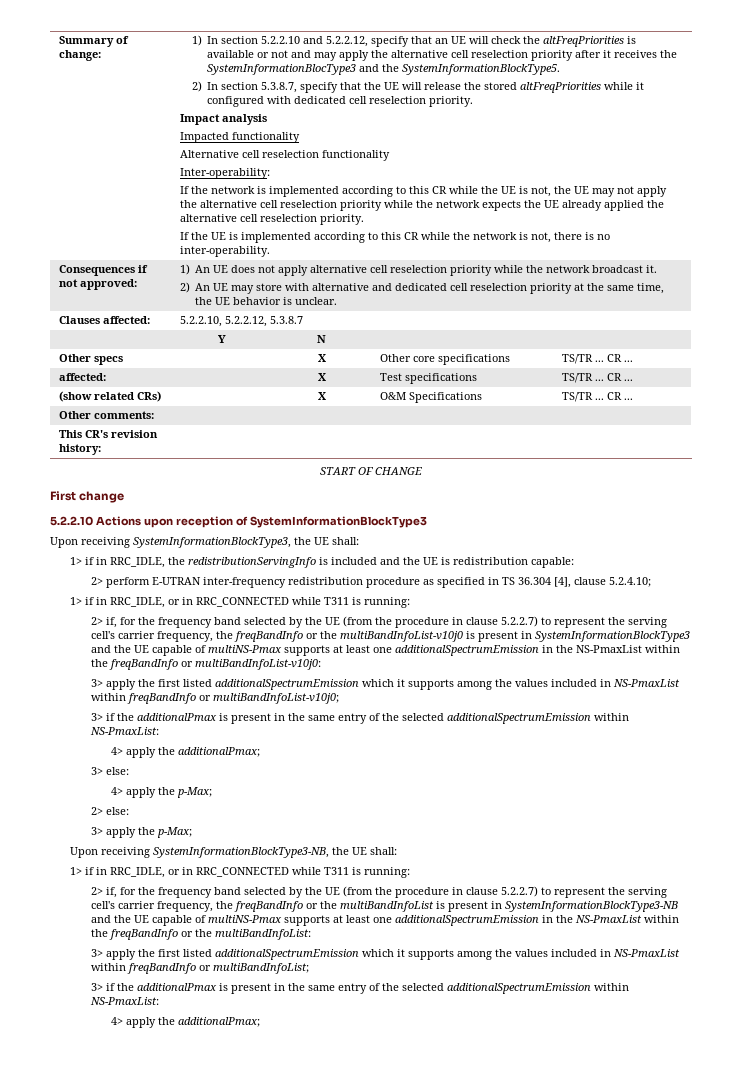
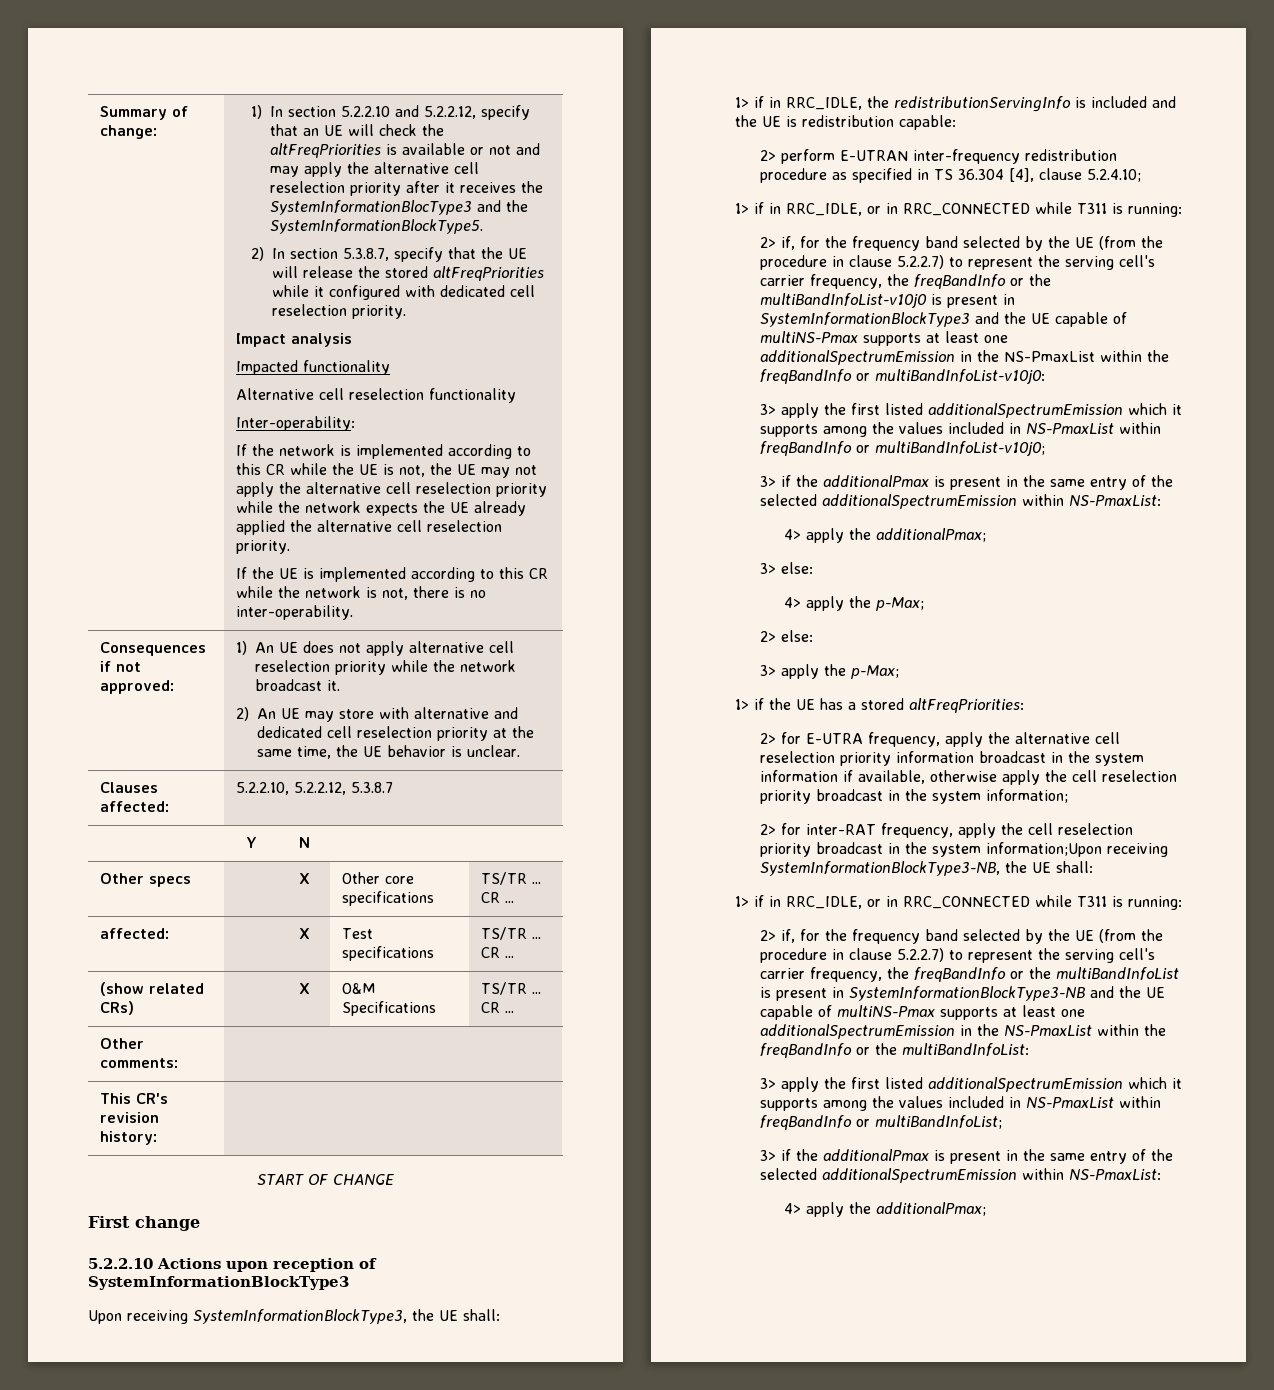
[70,847,99,858] Upon -> [735,698,1025,713] [759,732,1120,747] [759,751,1144,766] [759,770,1177,785] [759,789,1068,804] [759,823,1133,838] [759,842,1102,857] 1> if the UE has a stored altFreqPriorities: // 2> for E-UTRA frequency, apply the alternative cell reselection priority information broadcast in the system information if available, otherwise apply the cell reselection priority broadcast in the system information; // 2> for inter-RAT frequency, apply the cell reselection priority broadcast in the system information;Upon

